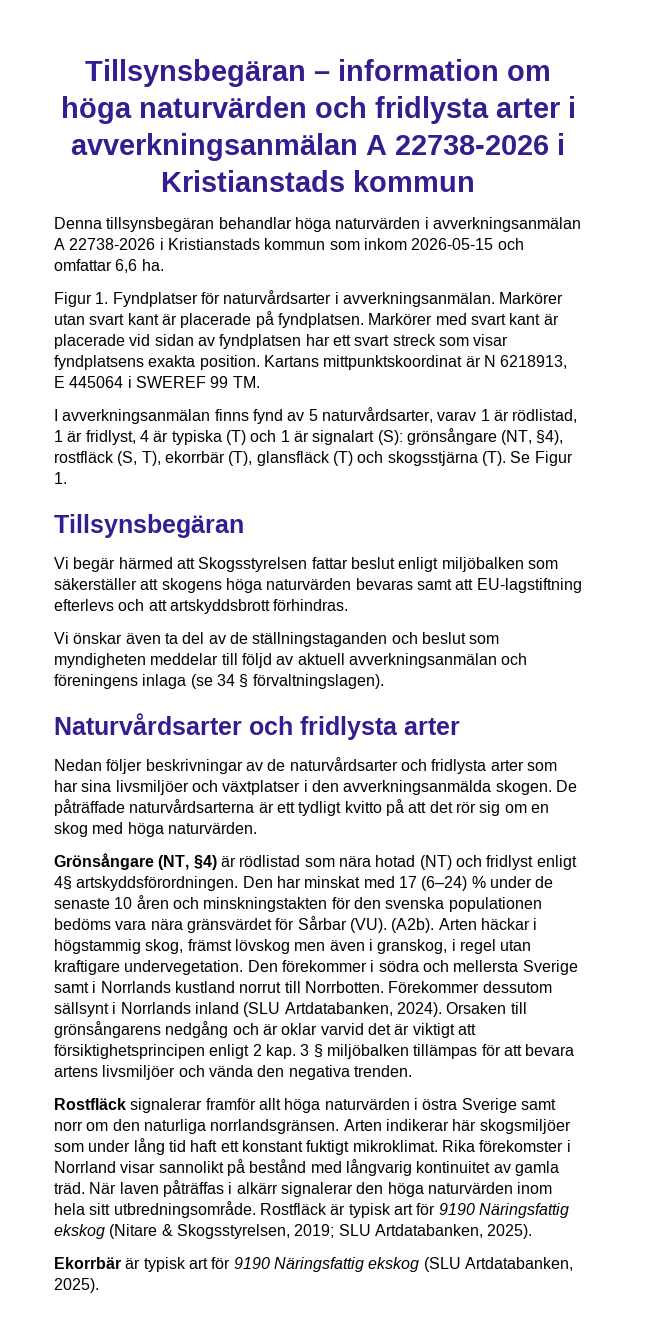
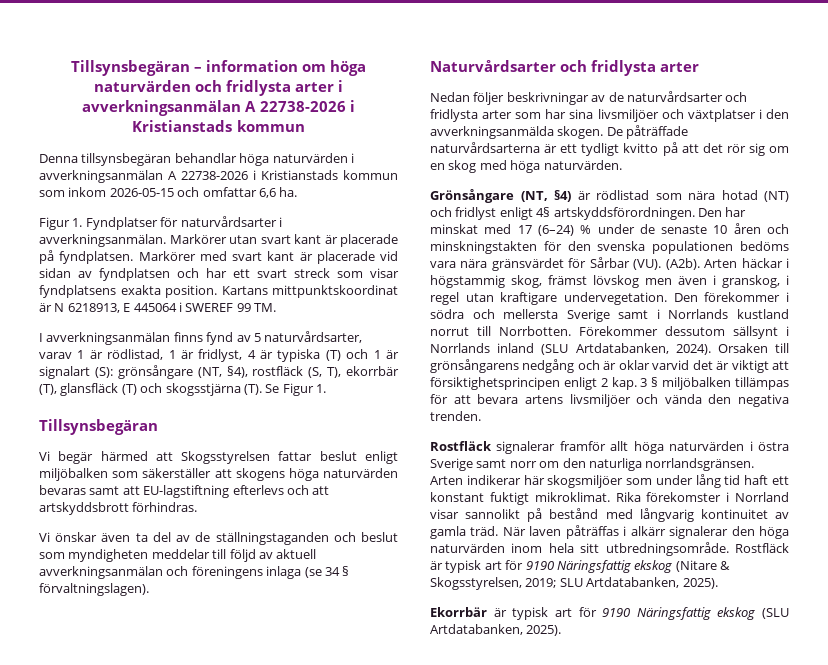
(302, 341) none -> [177,268,199,278] och

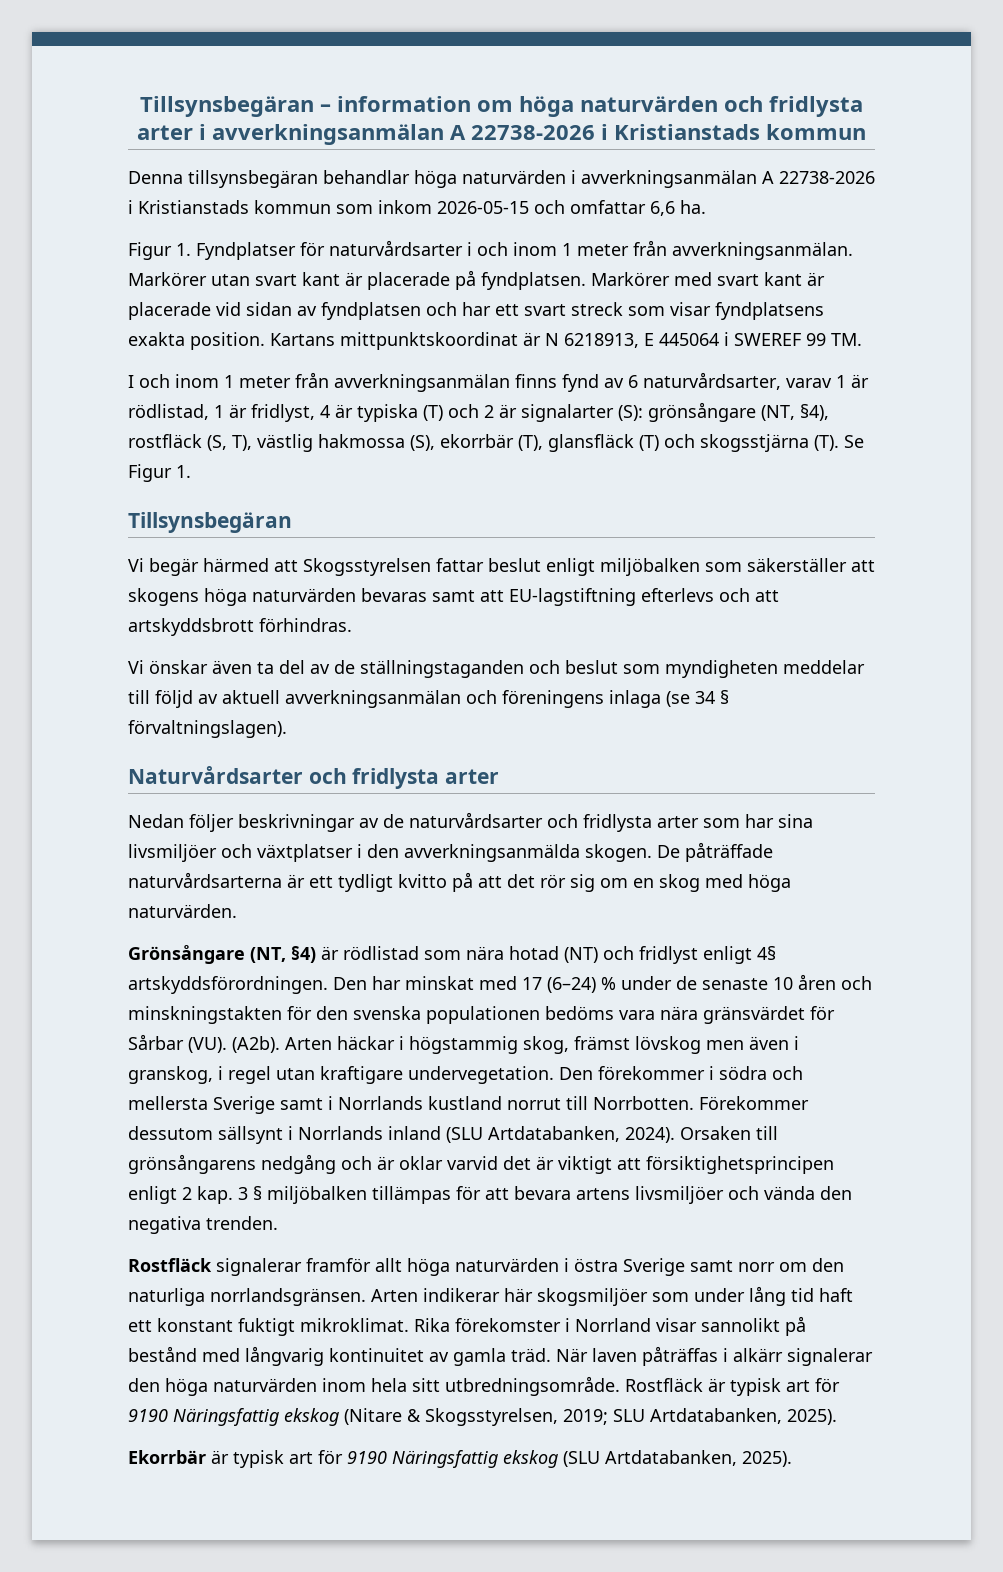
(282, 222) none -> [477,240,667,256] och inom 1 meter från
(43, 337) none -> [139,372,329,388] och inom 1 meter från
[253,333,261,342] 5 -> [628,375,638,388] 6
[373,350,399,359] [39,366,90,379] 1 är signalart -> [484,404,614,422] 2 är signalarter
(342, 372) none -> [257,434,435,452] västlig hakmossa (S),

